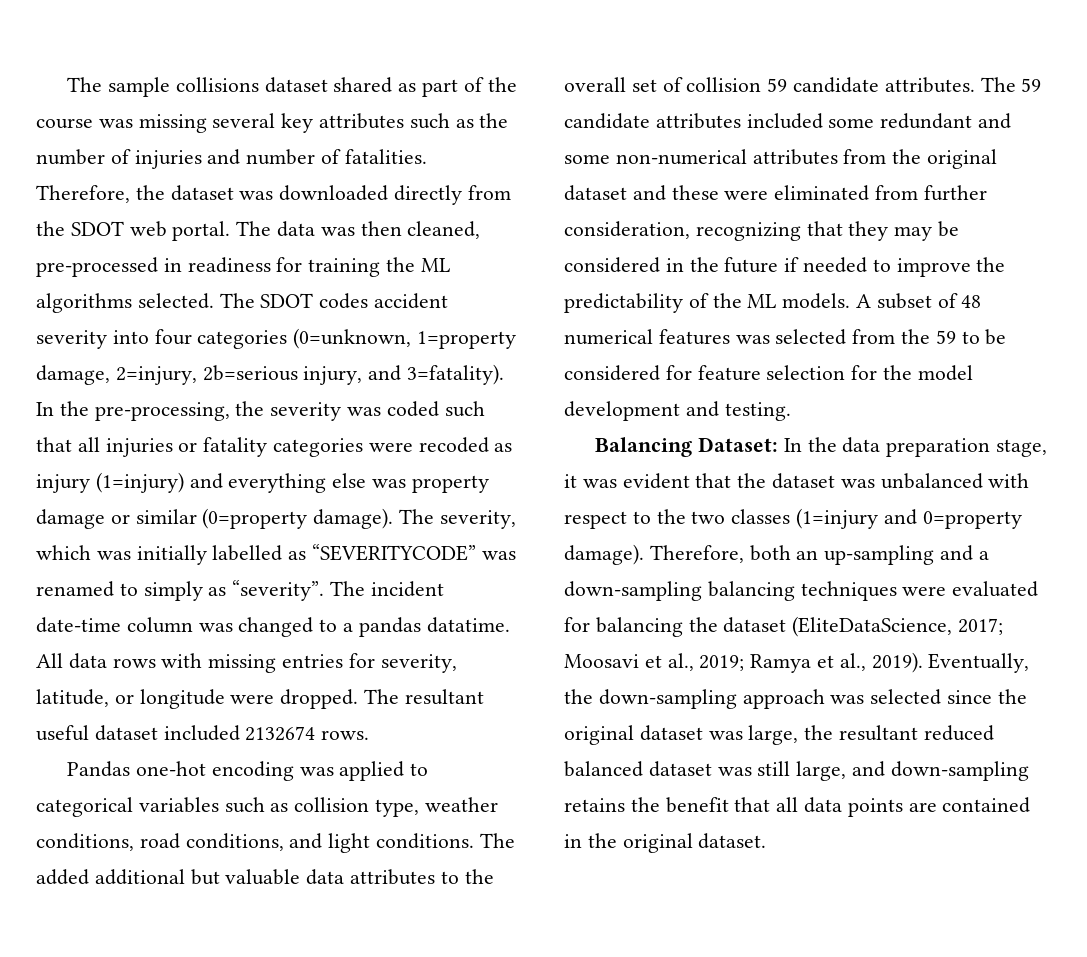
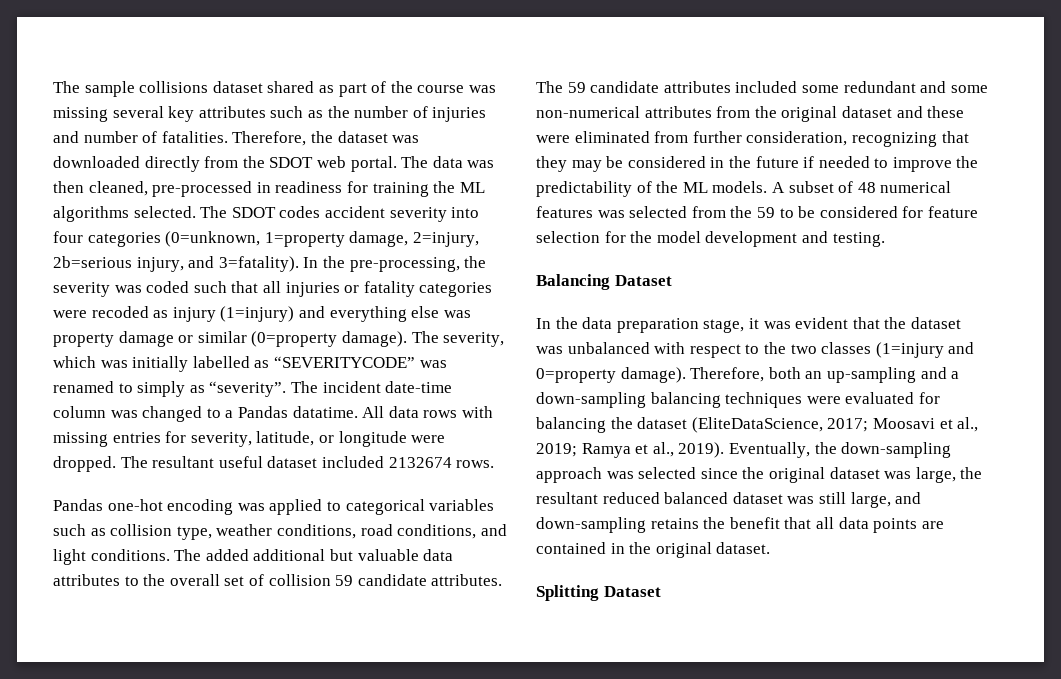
[358,617,421,637] pandas -> [237,406,288,418] Pandas
[697,437,778,452] Dataset: -> [614,275,672,286] Dataset //
(767, 841) none -> [536,585,661,601] // Splitting Dataset

